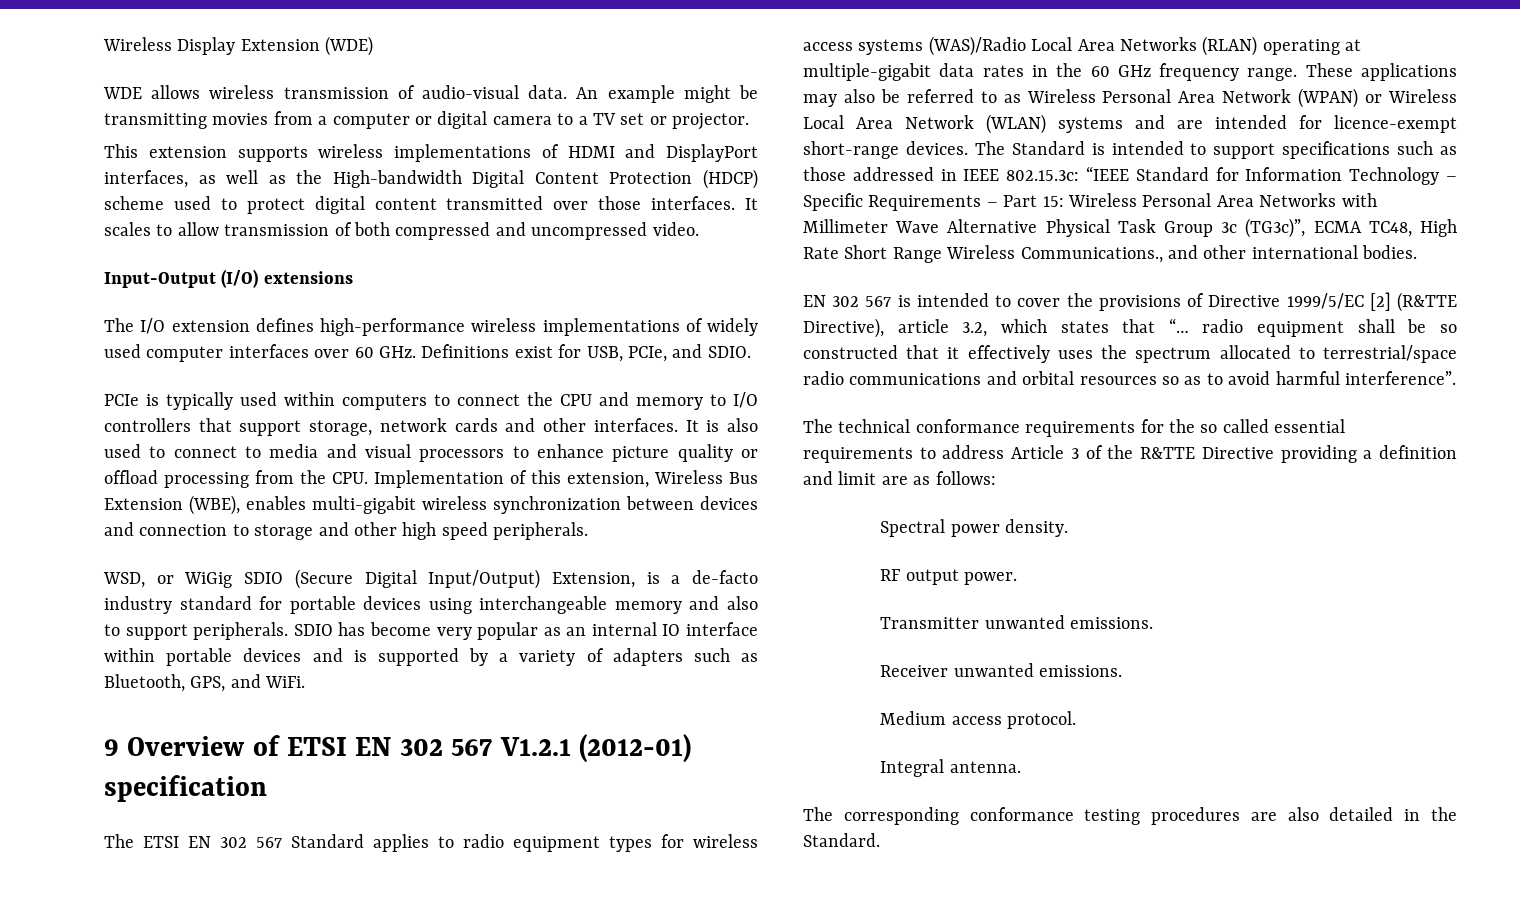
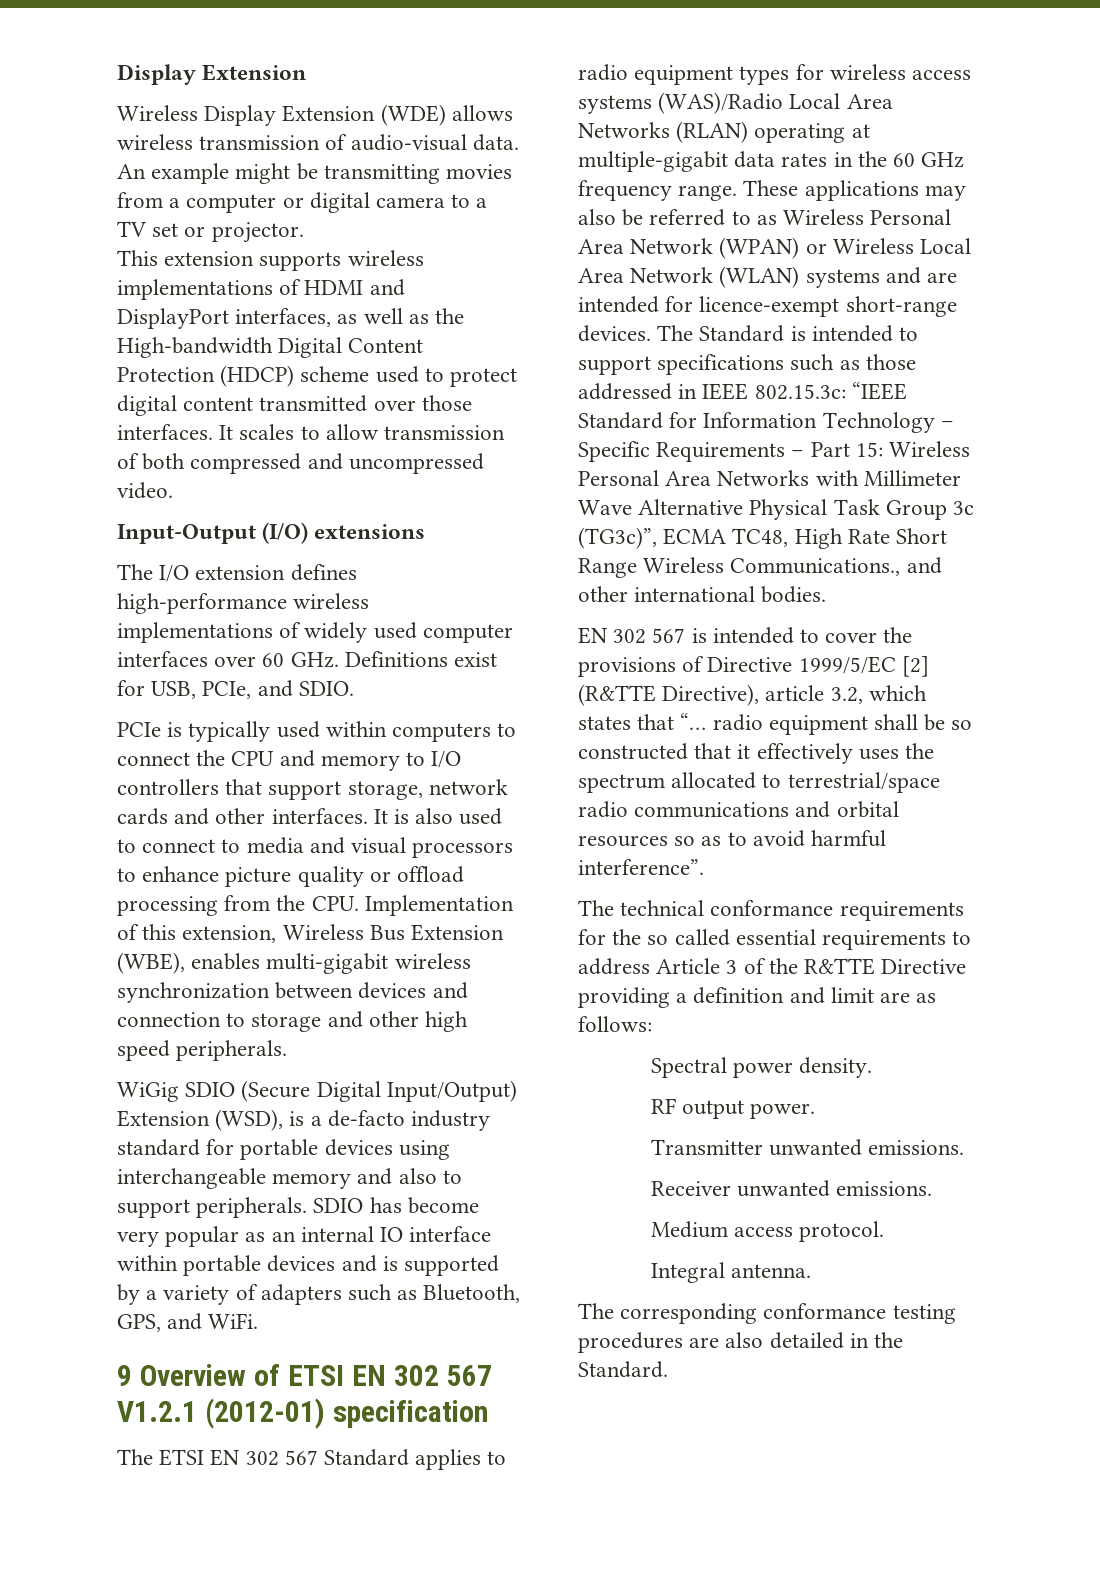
(103, 44) none -> [117,64,307,85] Display Extension //
[103,87,142,99] // WDE -> (446, 115) none
[103,572,174,588] WSD, or -> (288, 1050) none
[551,572,635,588] Extension, -> [117,1109,284,1131] Extension (WSD),

